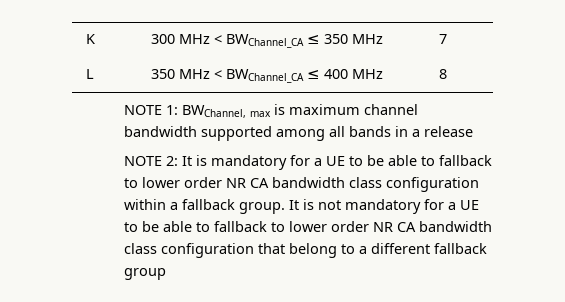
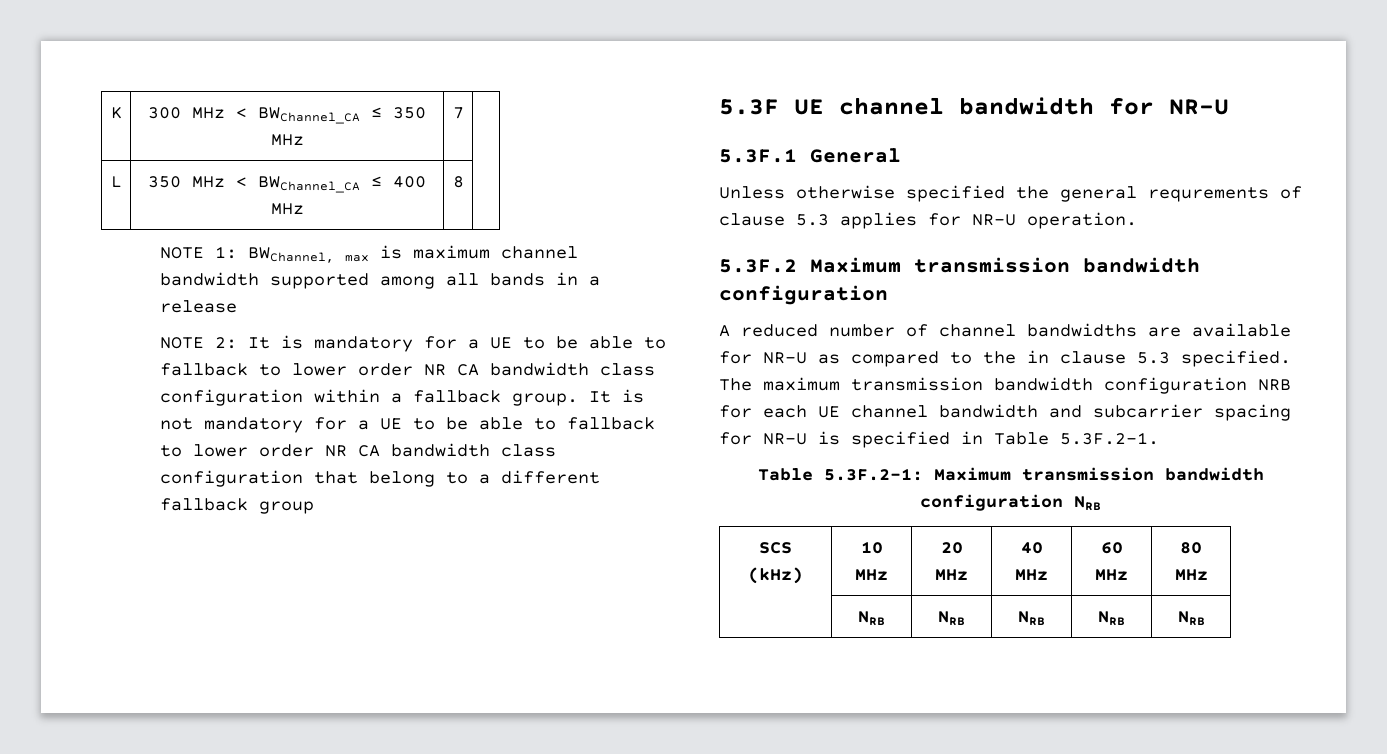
(166, 274) none -> [719,97,1229,115] [719,148,901,163] [719,185,1302,202] [719,212,1137,229] [719,257,1200,273] [719,285,888,305] [719,323,1291,337] [719,350,1291,367] [719,377,1291,394] [719,404,1291,421] [719,431,1159,448] [757,467,1264,481] [920,494,1101,511] [759,542,792,554] [748,567,803,584] [860,541,883,554] [855,569,888,580] [940,542,963,554] [935,569,968,580] [1020,542,1043,554] [1015,569,1048,580] [1100,542,1123,554] [1095,569,1128,580] [1180,542,1202,554] [1174,569,1208,580] [858,611,885,626] [938,611,965,626] [1018,611,1045,626] [1098,611,1125,626] [1177,611,1205,626] // 5.3F UE channel bandwidth for NR-U // 5.3F.1 General // Unless otherwise specified the general requrements of clause 5.3 applies for NR-U operation. // 5.3F.2 Maximum transmission bandwidth configuration // A reduced number of channel bandwidths are available for NR-U as compared to the in clause 5.3 specified. The maximum transmission bandwidth configuration NRB for each UE channel bandwidth and subcarrier spacing for NR-U is specified in Table 5.3F.2-1. // Table 5.3F.2-1: Maximum transmission bandwidth configuration NRB // SCS (kHz) | 10 MHz | 20 MHz | 40 MHz | 60 MHz | 80 MHz // | NRB | NRB | NRB | NRB | NRB

